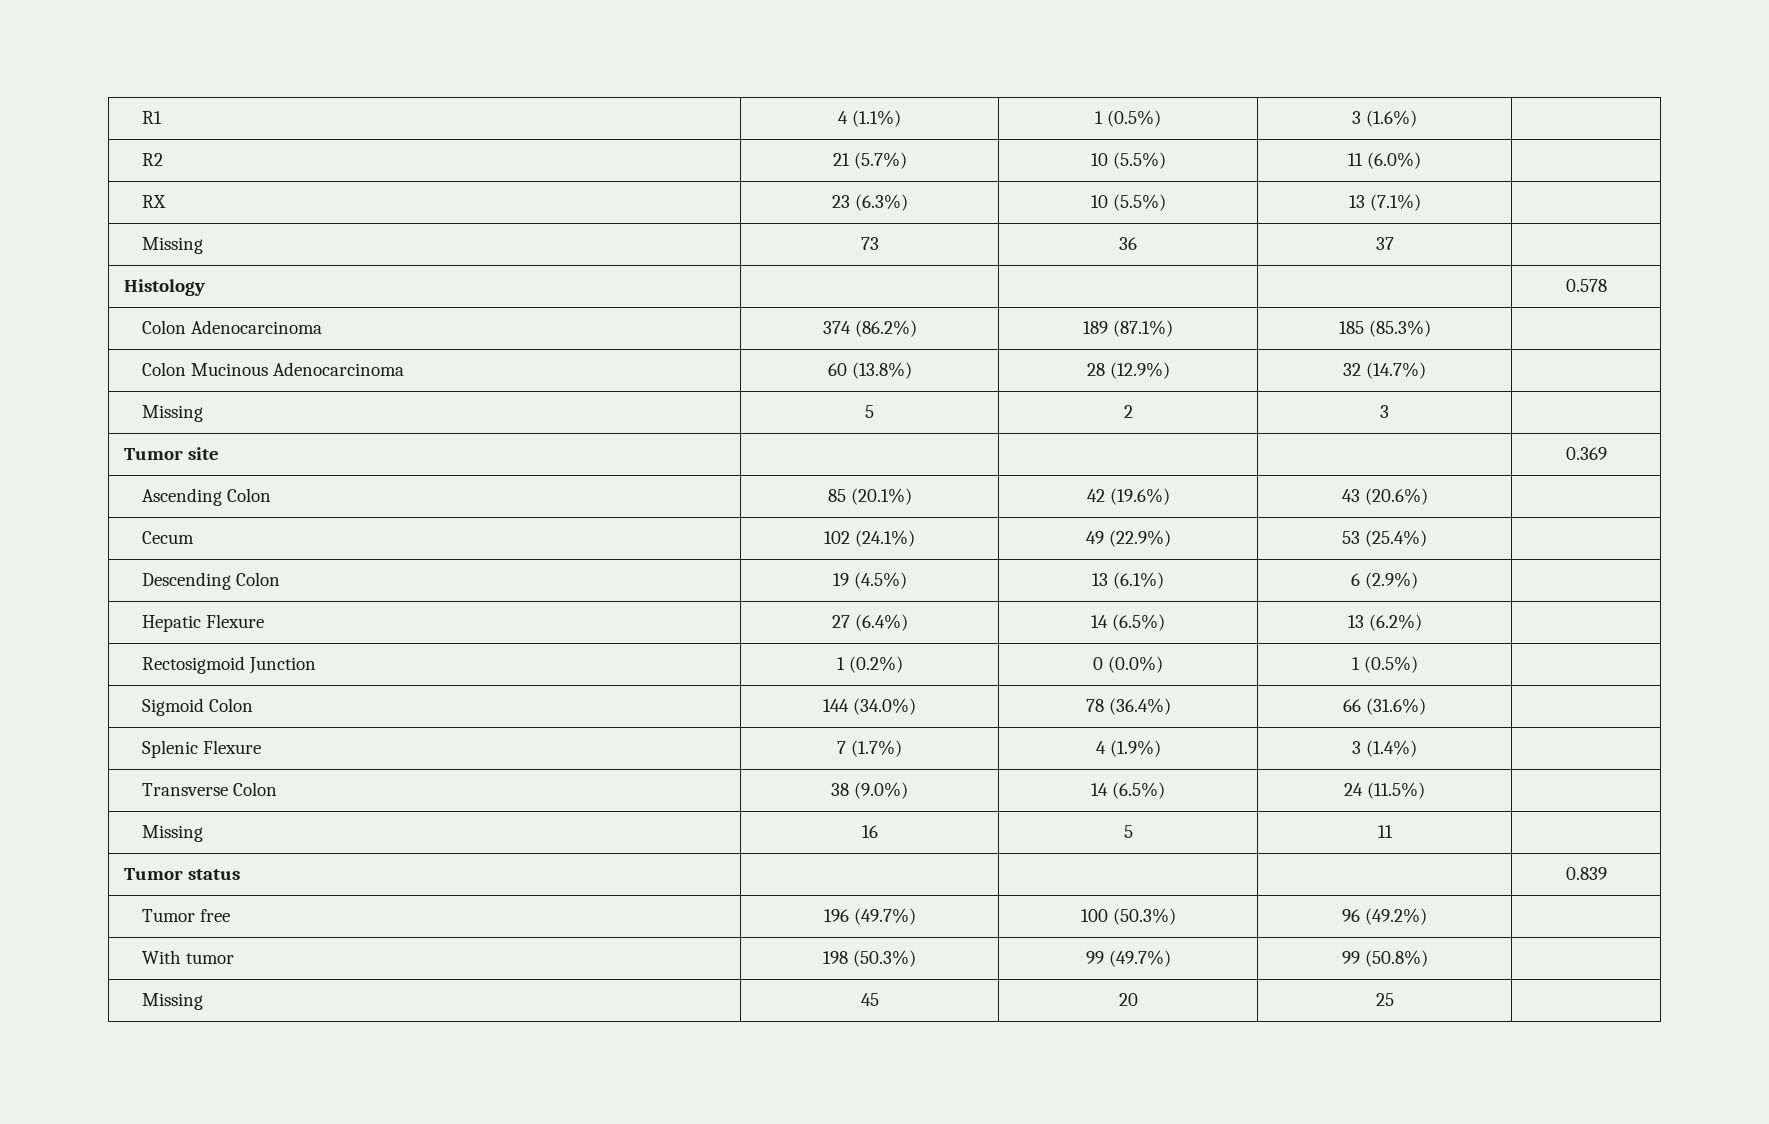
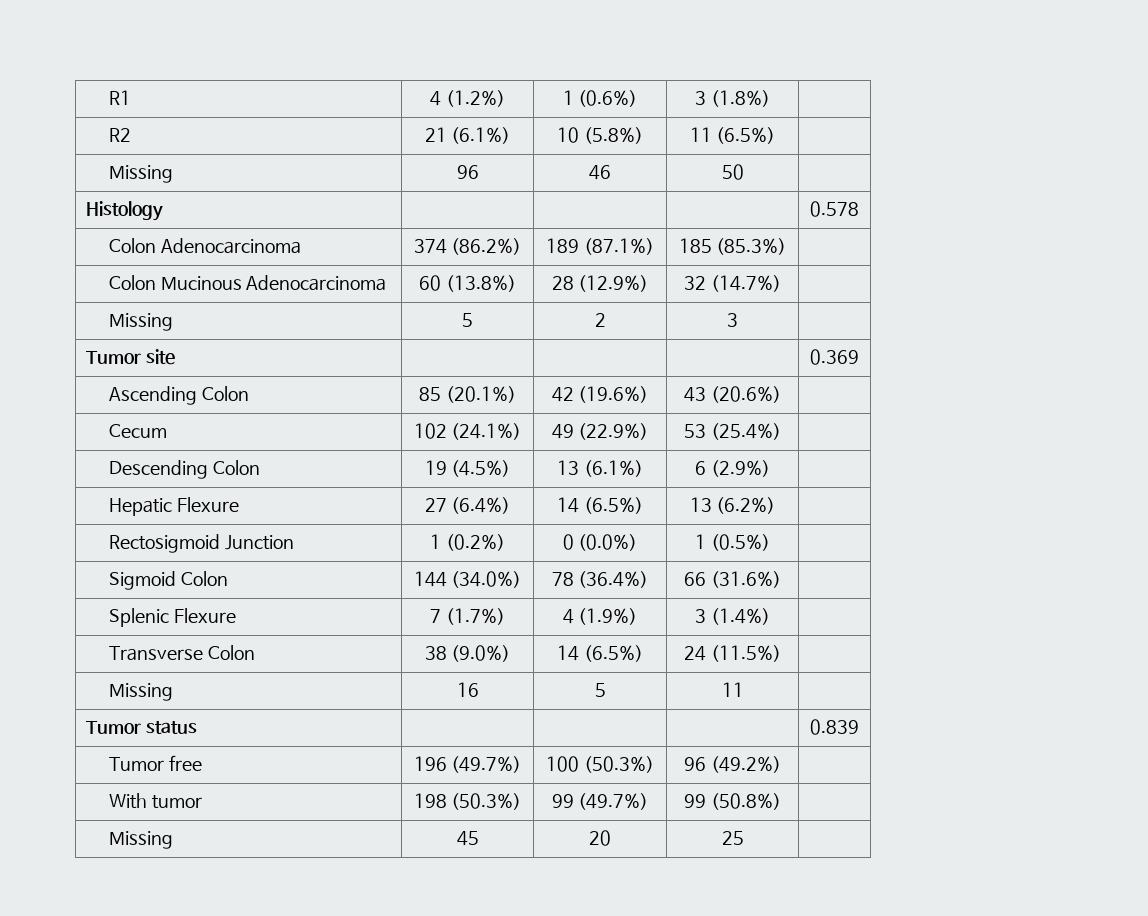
[851,110,901,127] [1095,110,1161,127] [1352,110,1417,127] (1.1%) | 1 (0.5%) | 3 (1.6%) -> [445,90,505,107] [562,90,638,107] [695,90,770,107] (1.2%) | 1 (0.6%) | 3 (1.8%)
[853,152,907,169] [1090,152,1166,169] [1348,152,1421,169] [142,195,167,208] [831,194,908,211] [1090,194,1166,211] [1348,194,1421,211] [142,237,204,254] [860,237,879,250] [1119,237,1137,250] [1375,237,1394,250] (5.7%) | 10 (5.5%) | 11 (6.0%) | // RX | 23 (6.3%) | 10 (5.5%) | 13 (7.1%) | // Missing | 73 | 36 | 37 -> [451,127,511,144] [557,127,643,144] [689,127,776,144] [108,165,173,183] [456,165,479,179] [589,165,611,180] [721,164,744,180] (6.1%) | 10 (5.8%) | 11 (6.5%) | // Missing | 96 | 46 | 50

